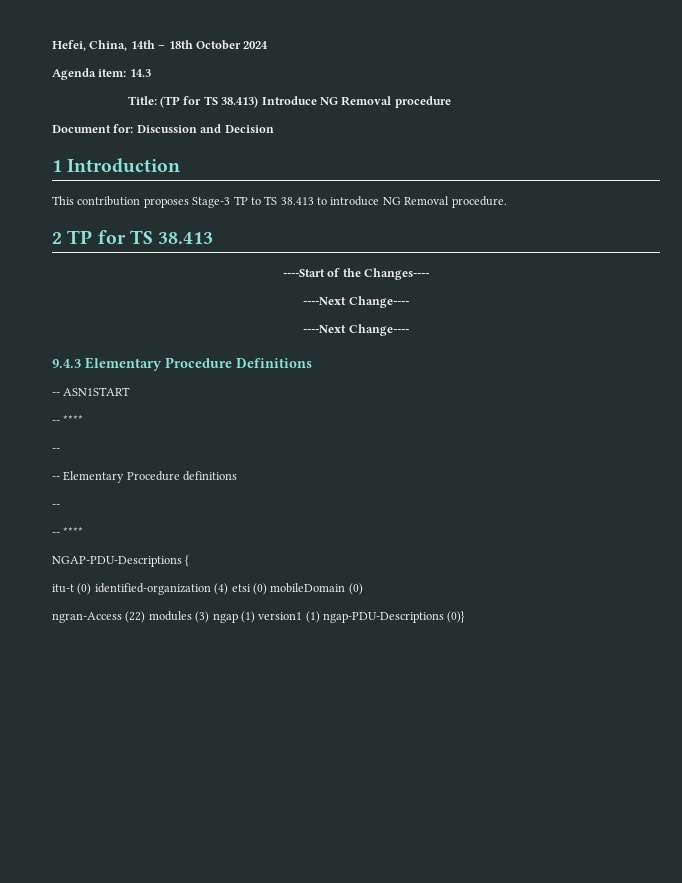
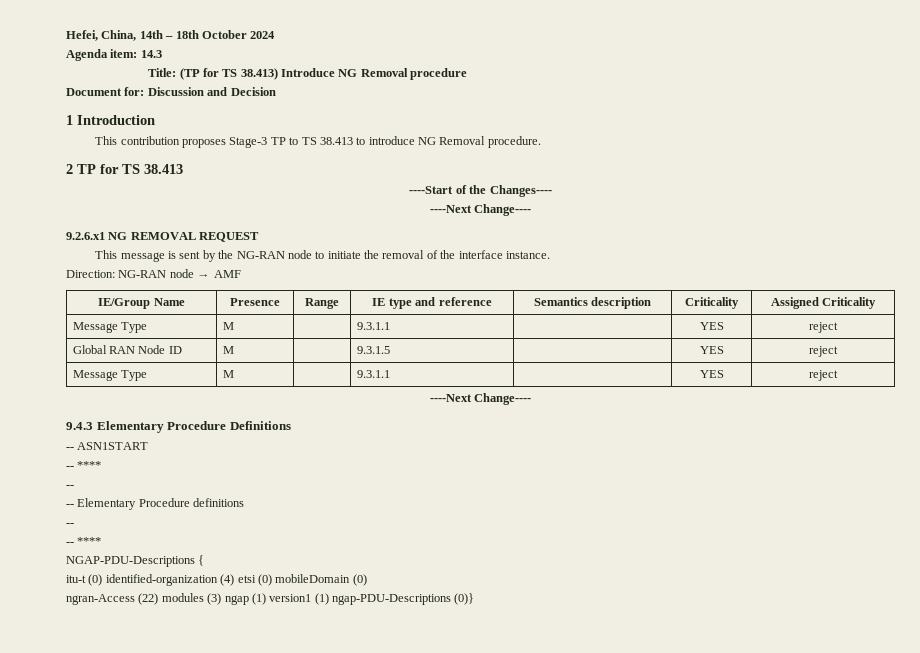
(409, 302) none -> [66,232,260,242] [95,250,550,262] [66,269,241,278] [98,298,185,309] [230,298,280,306] [305,298,339,309] [372,297,492,309] [533,297,652,309] [685,297,739,309] [770,297,877,309] [72,322,147,333] [222,322,234,330] [356,322,390,330] [699,322,724,330] [809,322,838,333] [72,345,182,354] [222,346,234,354] [356,346,390,354] [699,346,724,354] [809,346,838,357] [72,370,147,381] [222,370,234,378] [356,370,390,378] [699,370,724,378] [809,370,838,381] // 9.2.6.x1 NG REMOVAL REQUEST // This message is sent by the NG-RAN node to initiate the removal of the interface instance. // Direction: NG-RAN node → AMF // IE/Group Name | Presence | Range | IE type and reference | Semantics description | Criticality | Assigned Criticality // Message Type | M | | 9.3.1.1 | | YES | reject // Global RAN Node ID | M | | 9.3.1.5 | | YES | reject // Message Type | M | | 9.3.1.1 | | YES | reject

